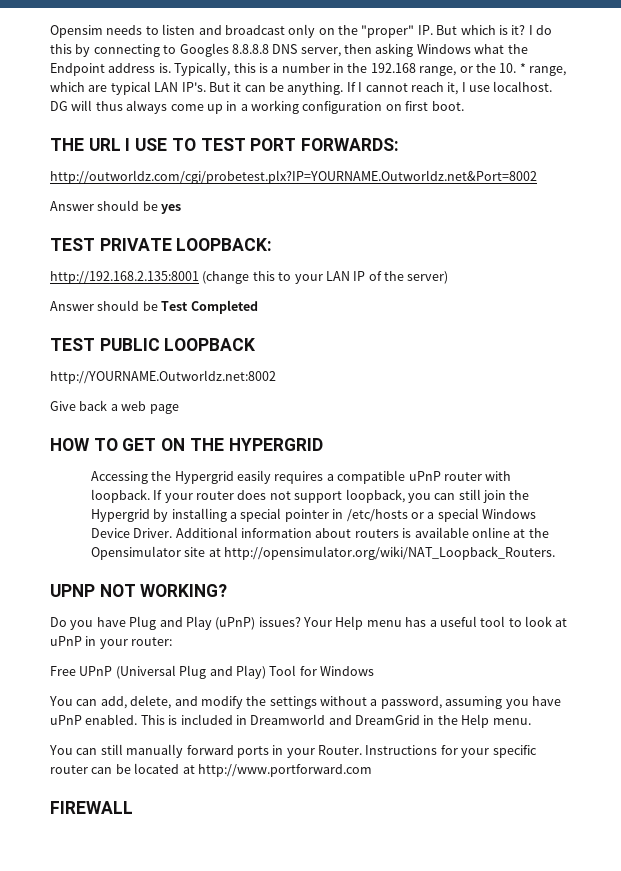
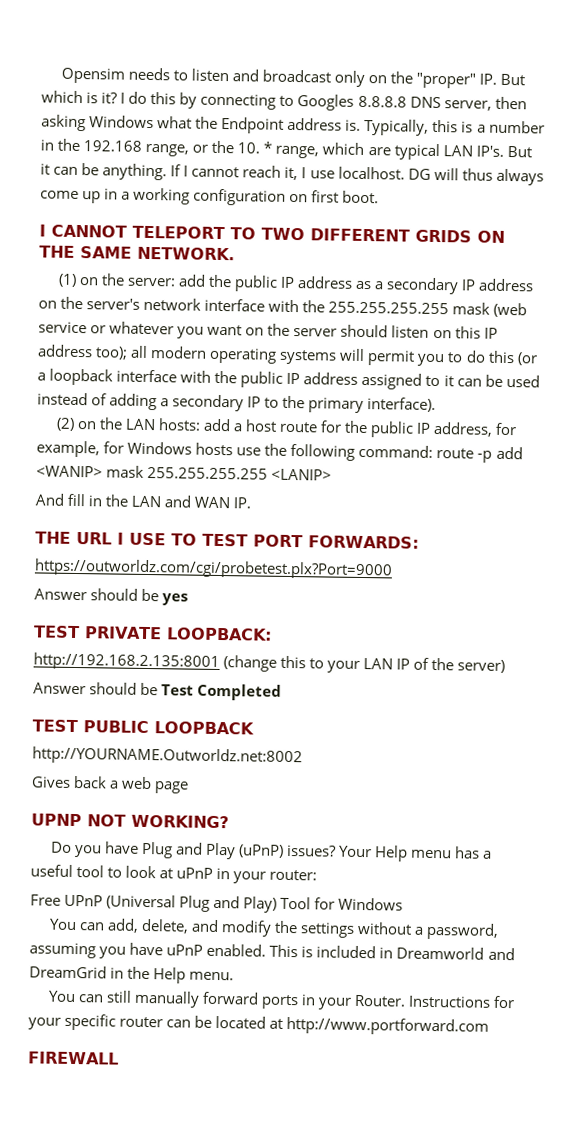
(464, 106) none -> [39,224,505,243] [39,245,235,261] [57,273,535,295] [38,296,528,318] [38,321,498,339] [37,344,538,367] [37,368,540,390] [37,392,437,414] [55,417,518,438] [36,440,523,463] [36,465,333,481] [35,493,252,509] // I CANNOT TELEPORT TO TWO DIFFERENT GRIDS ON THE SAME NETWORK. // (1) on the server: add the public IP address as a secondary IP address on the server's network interface with the 255.255.255.255 mask (web service or whatever you want on the server should listen on this IP address too); all modern operating systems will permit you to do this (or a loopback interface with the public IP address assigned to it can be used instead of adding a secondary IP to the primary interface). // (2) on the LAN hosts: add a host route for the public IP address, for example, for Windows hosts use the following command: route -p add <WANIP> mask 255.255.255.255 <LANIP> // And fill in the LAN and WAN IP.
[50,170,537,184] http://outworldz.com/cgi/probetest.plx?IP=YOURNAME.Outworldz.net&Port=8002 -> [34,558,393,580] https://outworldz.com/cgi/probetest.plx?Port=9000
[50,401,76,411] Give -> [31,776,71,788] Gives
[50,438,323,451] [90,470,512,484] [90,489,530,503] [90,508,537,522] [90,527,549,538] [90,546,556,560] // HOW TO GET ON THE HYPERGRID // Accessing the Hypergrid easily requires a compatible uPnP router with loopback. If your router does not support loopback, you can still join the Hypergrid by installing a special pointer in /etc/hosts or a special Windows Device Driver. Additional information about routers is available online at the Opensimulator site at http://opensimulator.org/wiki/NAT_Loopback_Routers. -> (190, 787) none

